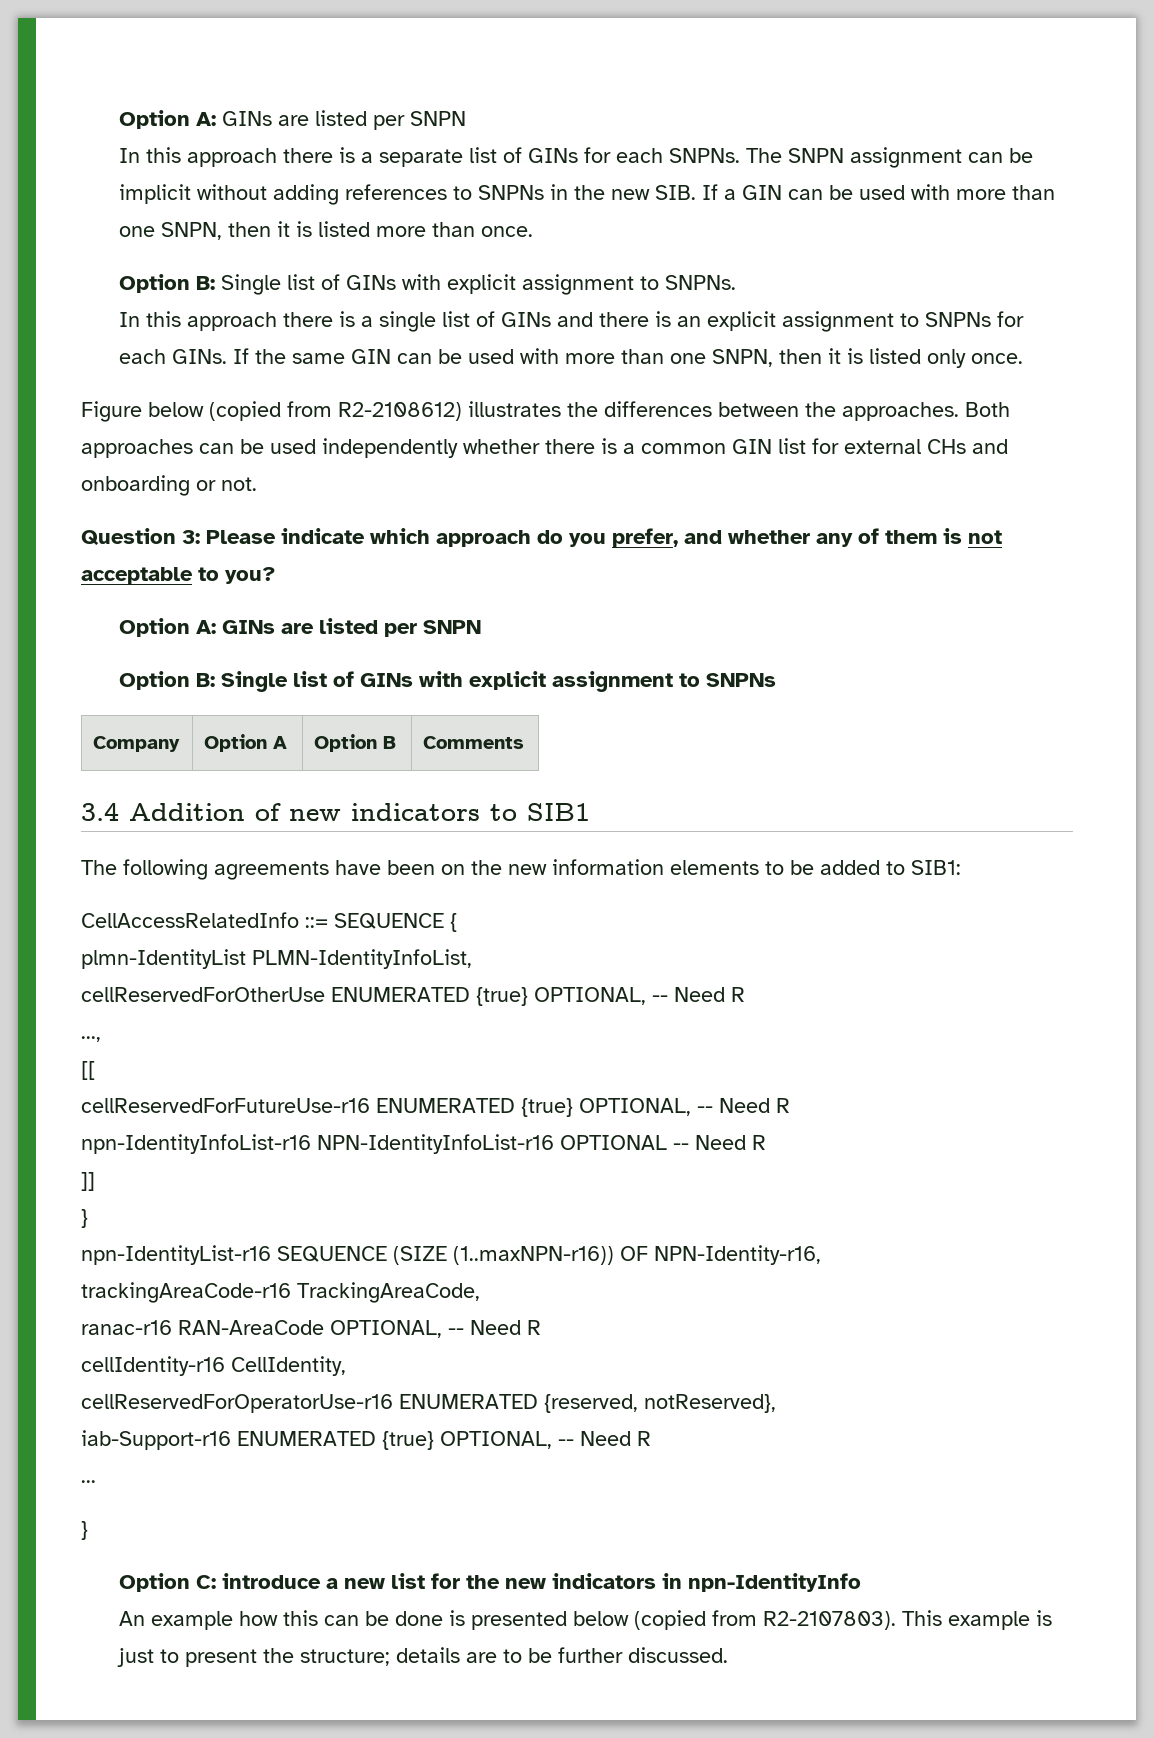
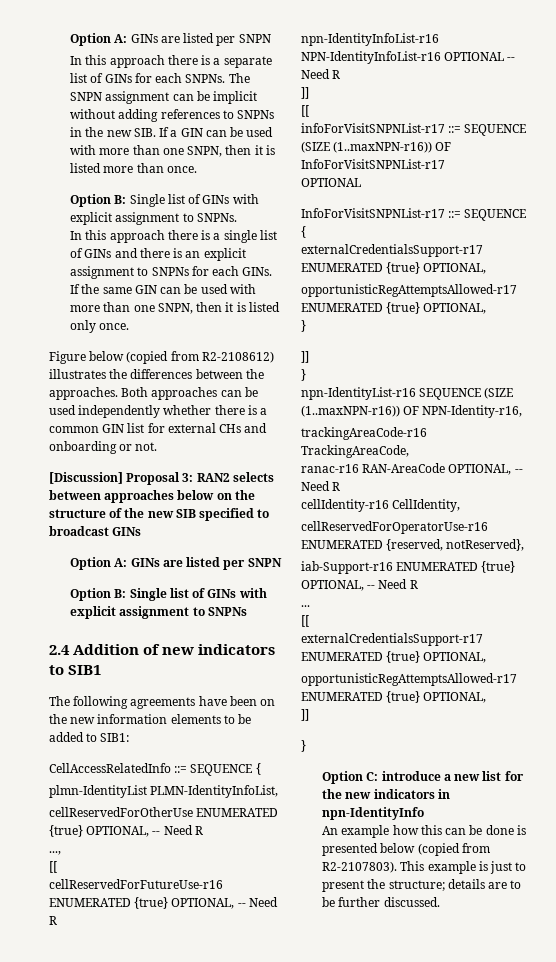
[81,528,1002,547] [81,567,276,584] Question 3: Please indicate which approach do you prefer, and whether any of them is not acceptable to you? -> [49,472,274,485] [49,490,255,503] [49,508,270,521] [49,526,142,536] [Discussion] Proposal 3: RAN2 selects between approaches below on the structure of the new SIB specified to broadcast GINs
[93,736,181,752] [204,734,288,752] [314,734,397,752] [423,736,525,749] [81,803,119,821] // Company | Option A | Option B | Comments // 3.4 -> [49,645,70,655] // 2.4
(95, 1181) none -> [301,105,309,117] [301,123,527,136] [301,141,452,153] [301,159,445,169] [301,178,361,187] [301,208,527,221] [301,226,306,238] [301,244,483,257] [301,262,487,274] [301,284,517,297] [301,302,487,314] [301,320,306,332] [301,351,309,363] // [[ // infoForVisitSNPNList-r17 ::= SEQUENCE (SIZE (1..maxNPN-r16)) OF InfoForVisitSNPNList-r17 // OPTIONAL // InfoForVisitSNPNList-r17 ::= SEQUENCE { // externalCredentialsSupport-r17 ENUMERATED {true} OPTIONAL, // opportunisticRegAttemptsAllowed-r17 ENUMERATED {true} OPTIONAL, // } // ]]
(96, 1481) none -> [301,615,309,627] [301,633,483,646] [301,651,487,663] [301,673,517,686] [301,691,487,703] [301,709,309,721] // [[ // externalCredentialsSupport-r17 ENUMERATED {true} OPTIONAL, // opportunisticRegAttemptsAllowed-r17 ENUMERATED {true} OPTIONAL, // ]]

